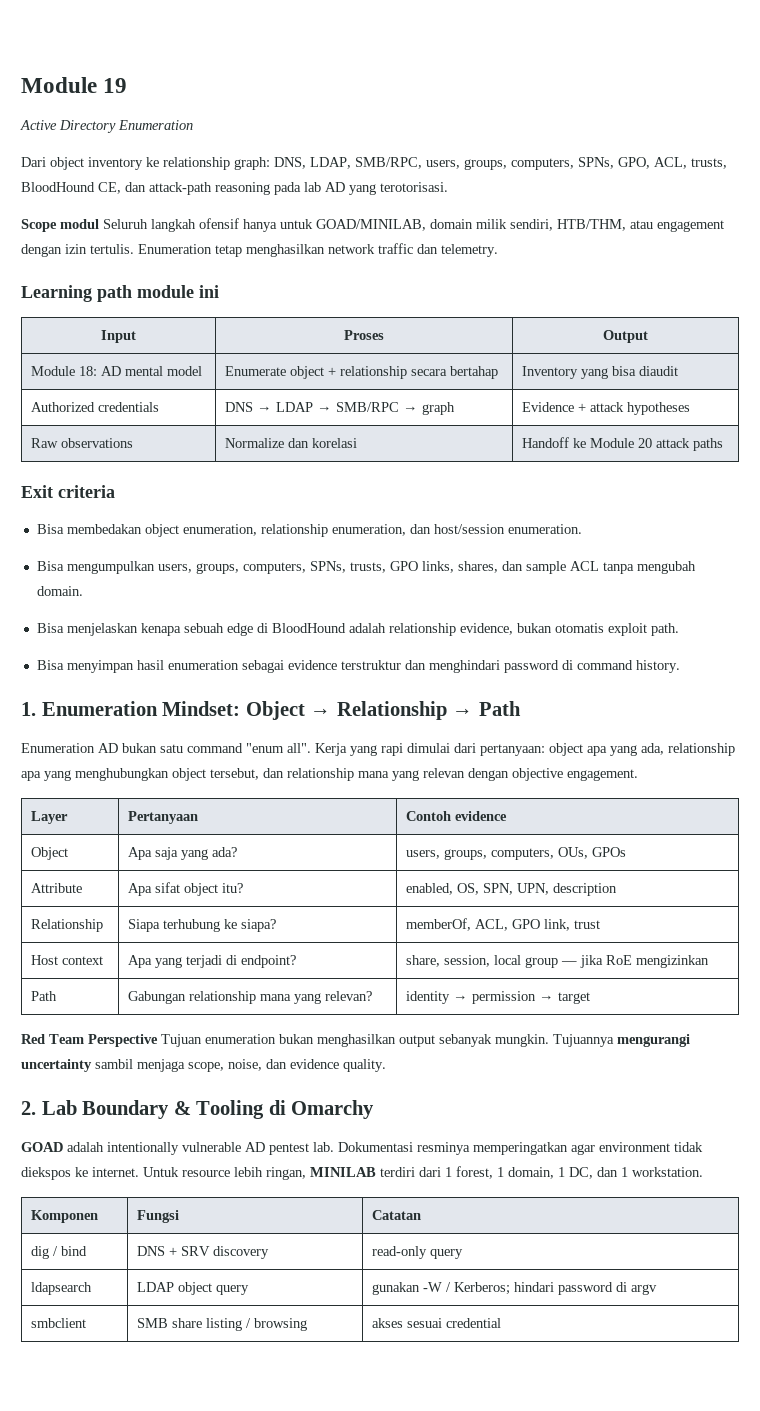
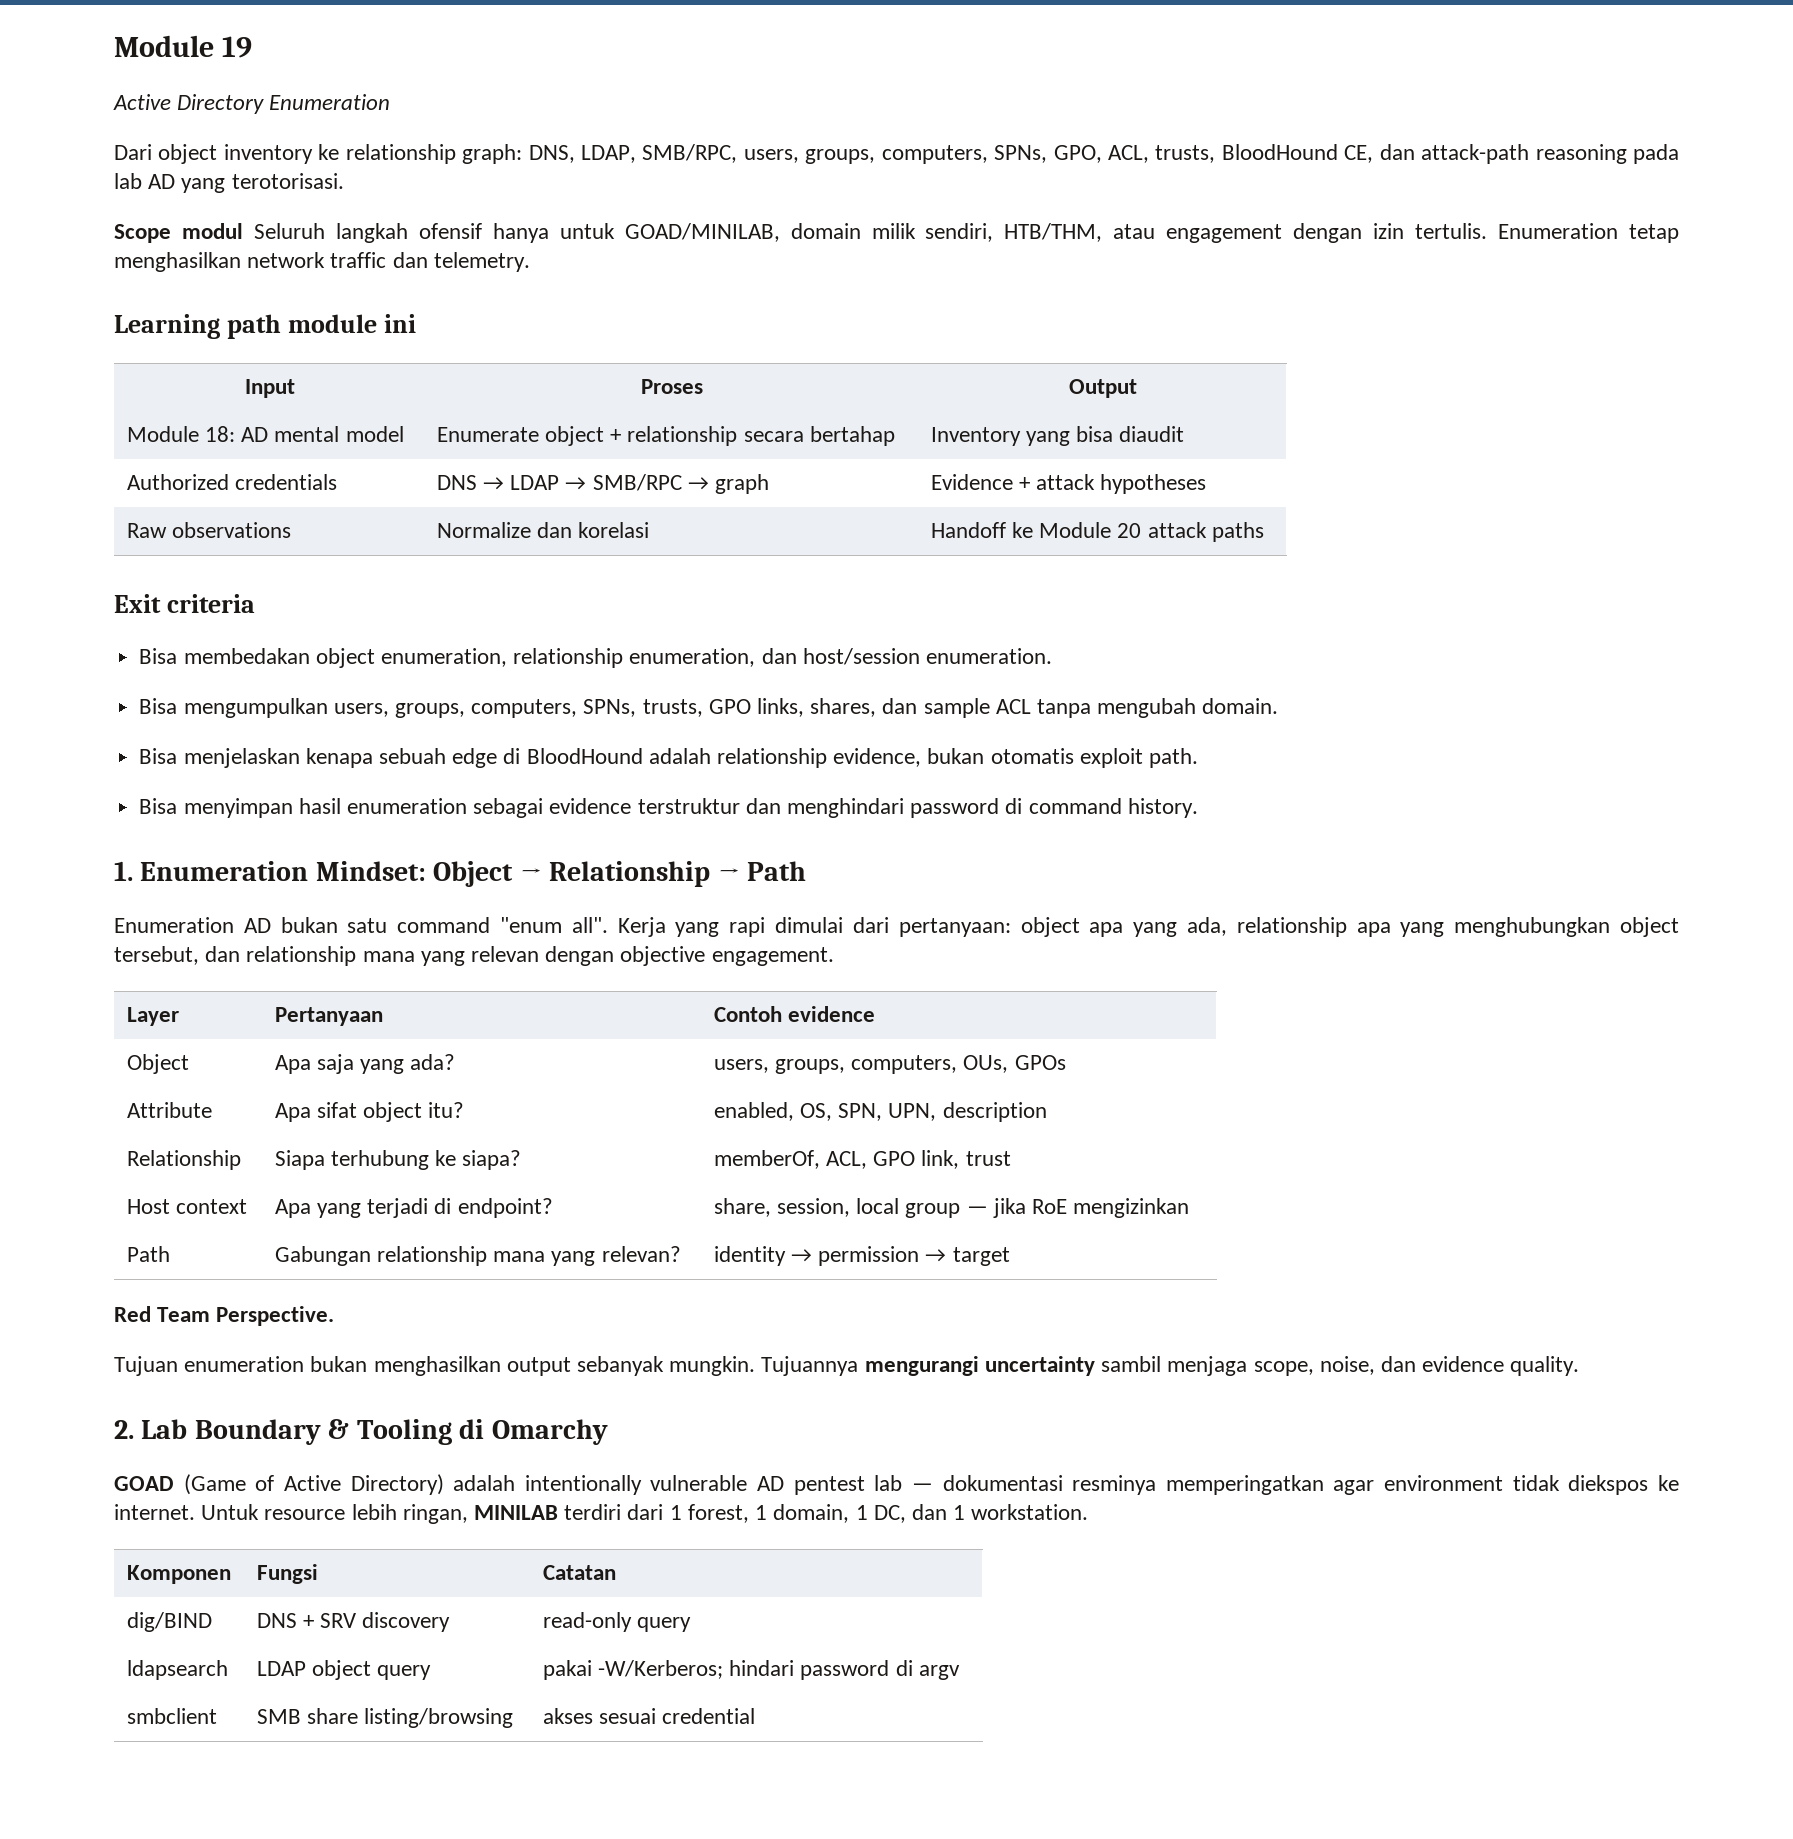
[88,1034,158,1047] Perspective -> [216,1306,335,1326] Perspective. //
(63, 1147) none -> [183,1474,444,1495] (Game of Active Directory)
[313,1142,413,1152] lab. Dokumentasi -> [874,1475,1063,1491] lab — dokumentasi
[31,1246,88,1259] dig / bind -> [126,1612,212,1632] dig/BIND
[372,1282,511,1295] gunakan -W / Kerberos; -> [542,1660,723,1680] pakai -W/Kerberos;
[206,1318,308,1331] listing / browsing -> [364,1708,514,1728] listing/browsing

